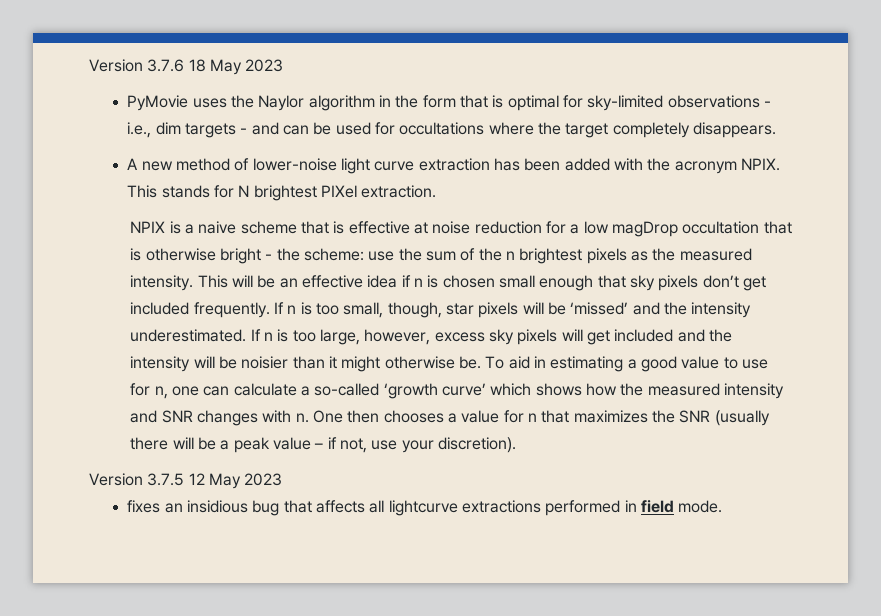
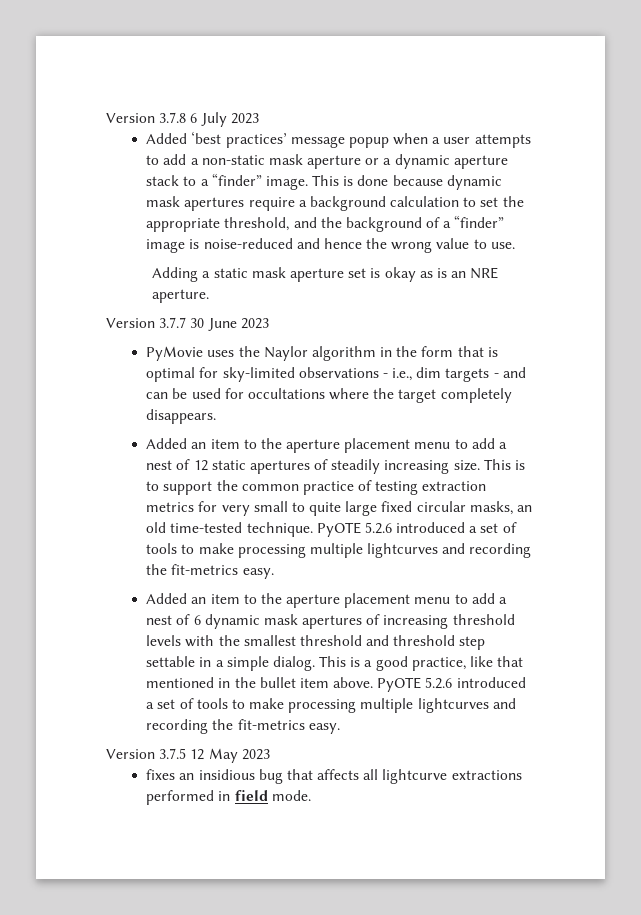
[89,59,242,75] Version 3.7.6 18 May -> [106,112,259,127] [146,131,531,148] [146,154,508,169] [146,173,502,190] [146,196,524,211] [146,215,505,232] [146,238,515,253] [152,267,499,282] [152,289,210,303] [106,317,237,331] Version 3.7.8 6 July 2023 // Added ‘best practices’ message popup when a user attempts to add a non-static mask aperture or a dynamic aperture stack to a “finder” image. This is done because dynamic mask apertures require a background calculation to set the appropriate threshold, and the background of a “finder” image is noise-reduced and hence the wrong value to use. // Adding a static mask aperture set is okay as is an NRE aperture. // Version 3.7.7 30 June
[127,158,780,174] [127,185,437,201] [130,221,792,237] [130,248,752,264] [130,275,766,291] [130,302,752,318] [130,329,732,345] [130,356,768,372] [130,383,784,399] [130,410,770,426] [130,437,516,453] A new method of lower-noise light curve extraction has been added with the acronym NPIX. This stands for N brightest PIXel extraction. // NPIX is a naive scheme that is effective at noise reduction for a low magDrop occultation that is otherwise bright - the scheme: use the sum of the n brightest pixels as the measured intensity. This will be an effective idea if n is chosen small enough that sky pixels don’t get included frequently. If n is too small, though, star pixels will be ‘missed’ and the intensity underestimated. If n is too large, however, excess sky pixels will get included and the intensity will be noisier than it might otherwise be. To aid in estimating a good value to use for n, one can calculate a so-called ‘growth curve’ which shows how the measured intensity and SNR changes with n. One then chooses a value for n that maximizes the SNR (usually there will be a peak value – if not, use your discretion). -> [146,438,508,453] [146,459,526,474] [146,480,487,495] [146,501,533,516] [146,522,517,537] [146,543,532,558] [146,564,274,579] [146,593,508,608] [146,614,515,629] [146,635,486,650] [146,656,524,671] [146,677,526,692] [146,698,516,713] [146,719,340,734] Added an item to the aperture placement menu to add a nest of 12 static apertures of steadily increasing size. This is to support the common practice of testing extraction metrics for very small to quite large fixed circular masks, an old time-tested technique. PyOTE 5.2.6 introduced a set of tools to make processing multiple lightcurves and recording the fit-metrics easy. // Added an item to the aperture placement menu to add a nest of 6 dynamic mask apertures of increasing threshold levels with the smallest threshold and threshold step settable in a simple dialog. This is a good practice, like that mentioned in the bullet item above. PyOTE 5.2.6 introduced a set of tools to make processing multiple lightcurves and recording the fit-metrics easy.

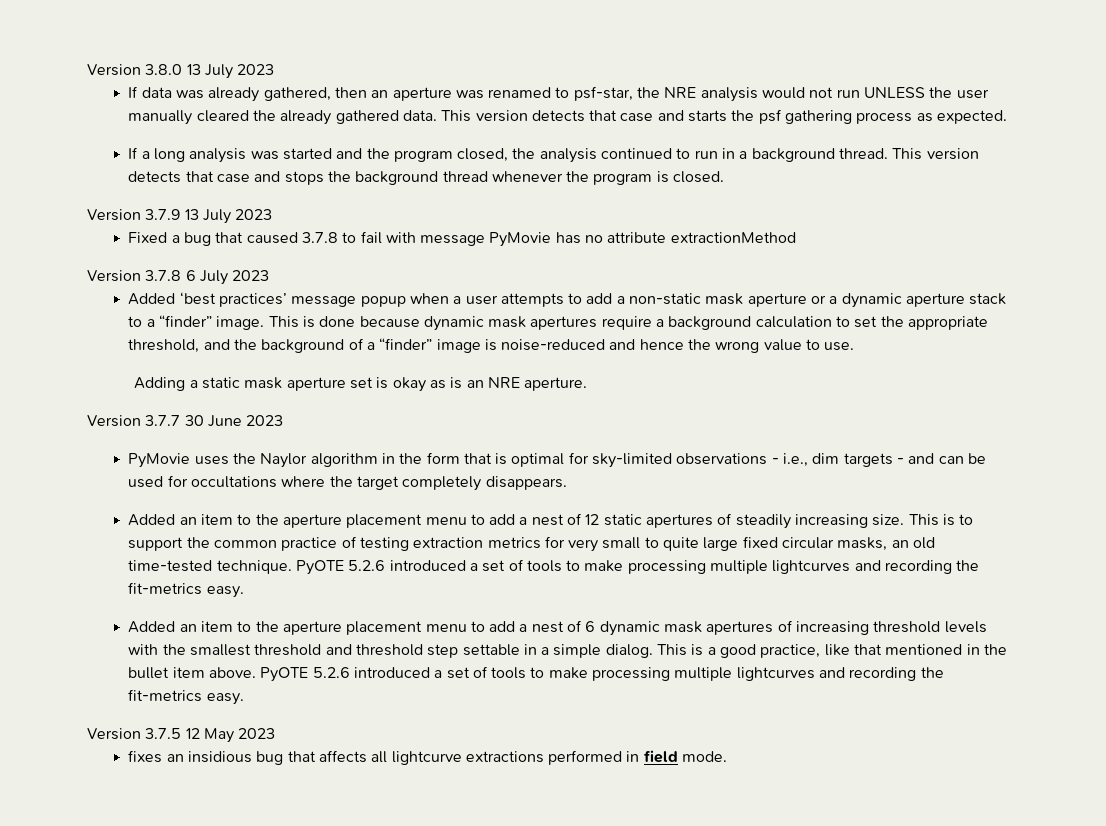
[106,113,155,123] Version -> [87,64,275,79] [128,86,989,102] [128,109,1008,125] [128,147,979,163] [128,171,725,185] [87,209,273,224] [128,231,796,247] [87,270,141,282] Version 3.8.0 13 July 2023 // If data was already gathered, then an aperture was renamed to psf-star, the NRE analysis would not run UNLESS the user manually cleared the already gathered data. This version detects that case and starts the psf gathering process as expected. // If a long analysis was started and the program closed, the analysis continued to run in a background thread. This version detects that case and stops the background thread whenever the program is closed. // Version 3.7.9 13 July 2023 // Fixed a bug that caused 3.7.8 to fail with message PyMovie has no attribute extractionMethod // Version

